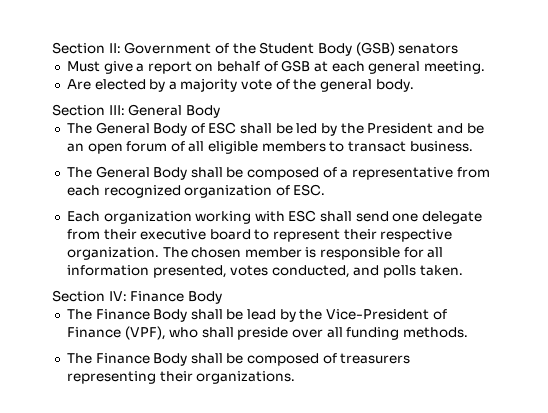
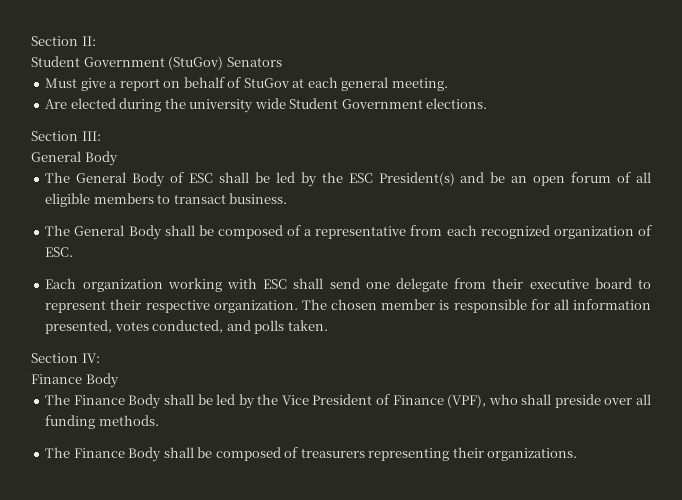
[124,42,459,56] Government of the Student Body (GSB) senators -> [31,56,282,70] // Student Government (StuGov) Senators
[281,60,311,72] GSB -> [243,78,290,88] StuGov
[149,78,414,92] by a majority vote of the general body. -> [119,98,488,113] during the university wide Student Government elections.
(125, 110) none -> (101, 136) //
[367,123,434,134] President -> [348,172,455,186] ESC President(s)
(127, 296) none -> (100, 358) //
[247,309,430,322] lead by the Vice-President -> [216,394,373,409] led by the Vice President

